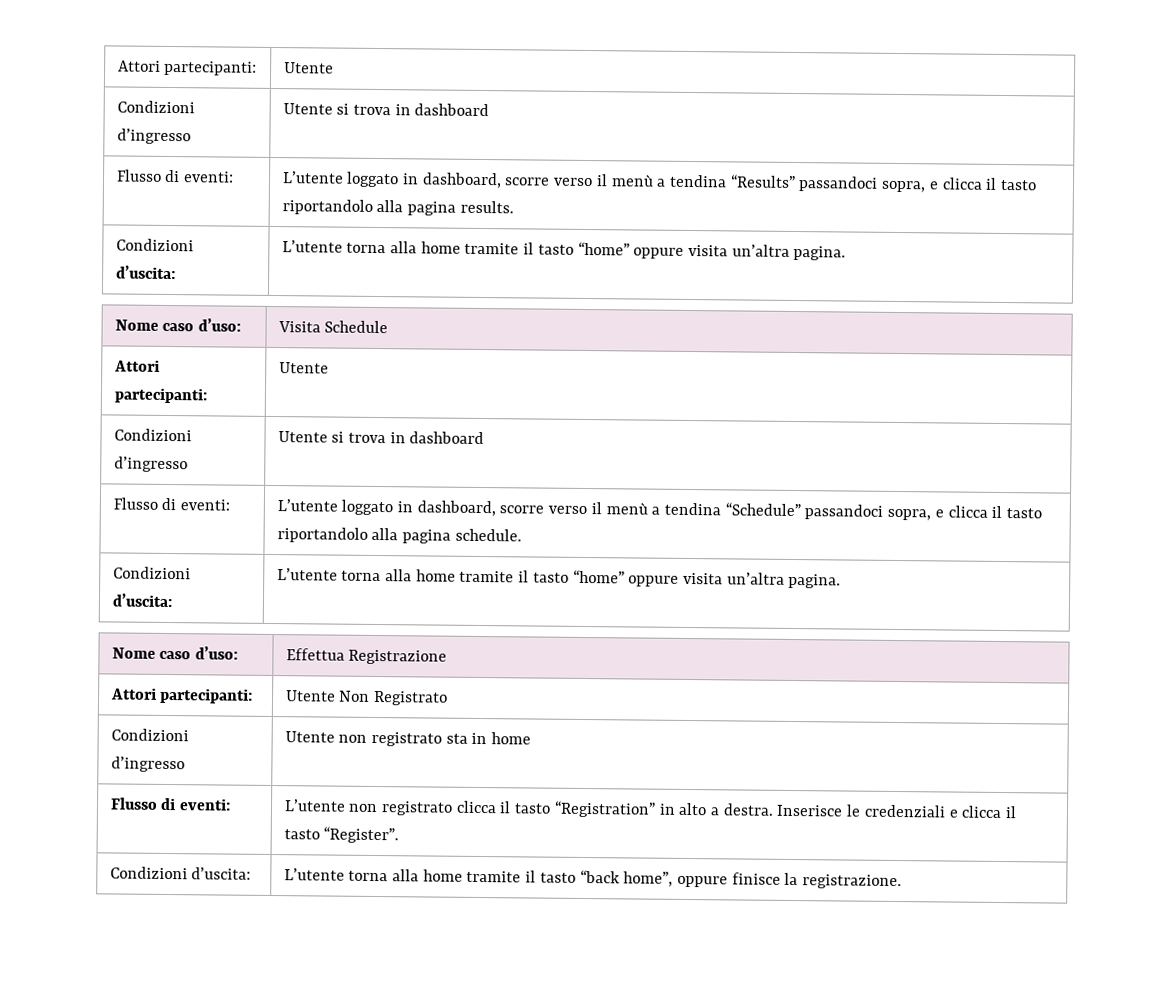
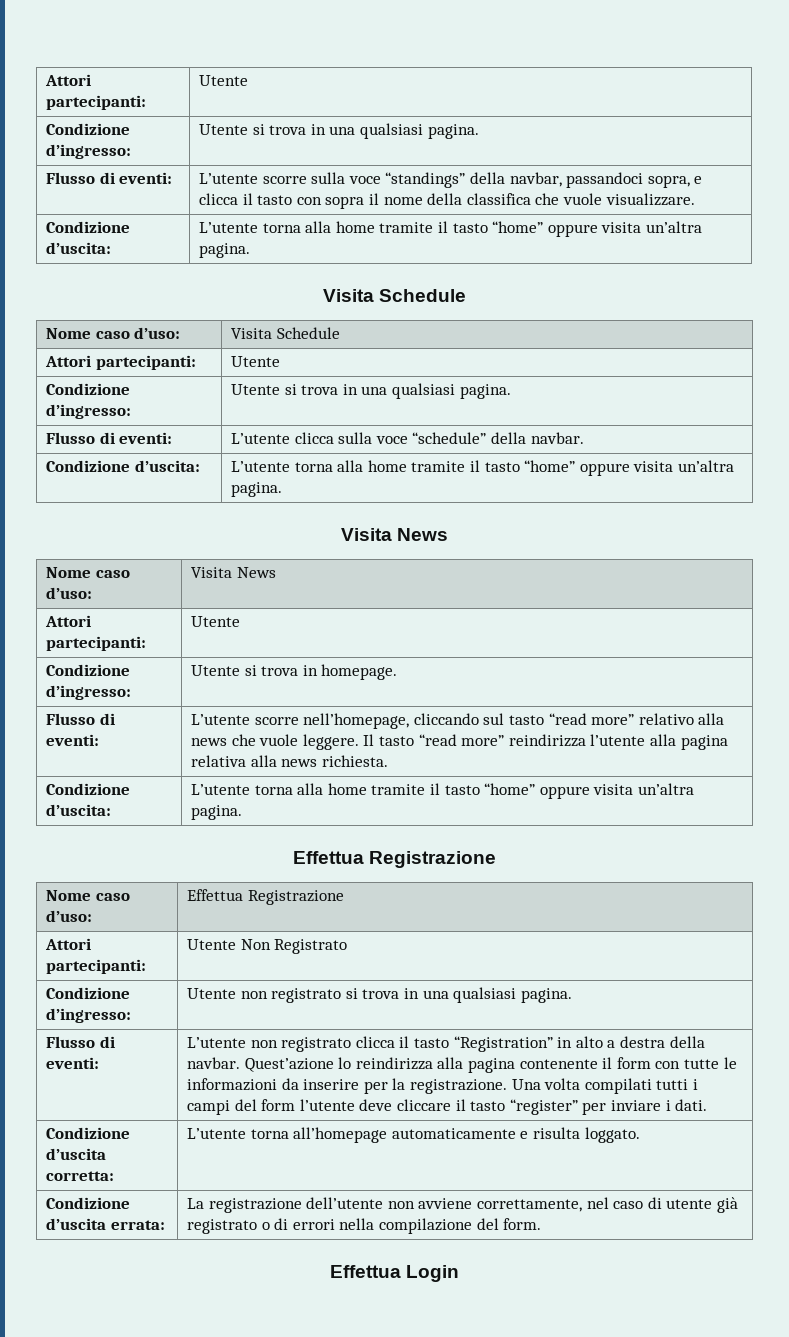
[117,60,258,76] [283,62,334,74] [116,100,195,114] [116,128,191,145] [282,103,490,117] [115,169,234,183] [281,171,1038,193] [281,199,514,216] [115,238,194,252] Attori partecipanti: | Utente // Condizioni d’ingresso | Utente si trova in dashboard // Flusso di eventi: | L’utente loggato in dashboard, scorre verso il menù a tendina “Results” passandoci sopra, e clicca il tasto riportandolo alla pagina results. // Condizioni -> [45,74,92,86] [46,95,147,110] [199,75,249,86] [46,123,131,135] [46,144,132,159] [199,123,479,139] [46,172,173,184] [199,172,703,188] [199,193,695,209] [46,221,131,233] Attori partecipanti: | Utente // Condizione d’ingresso: | Utente si trova in una qualsiasi pagina. // Flusso di eventi: | L’utente scorre sulla voce “standings” della navbar, passandoci sopra, e clicca il tasto con sopra il nome della classifica che vuole visualizzare. // Condizione
(847, 253) none -> [322,289,467,302] // Visita Schedule
[113,428,192,442] [113,456,188,473] [277,431,485,445] [112,497,230,511] [276,499,1043,521] [276,527,522,544] [112,566,191,580] Condizioni d’ingresso | Utente si trova in dashboard // Flusso di eventi: | L’utente loggato in dashboard, scorre verso il menù a tendina “Schedule” passandoci sopra, e clicca il tasto riportandolo alla pagina schedule. // Condizioni -> [46,383,131,395] [46,404,132,419] [231,383,511,399] [46,432,173,444] [231,432,584,444] [46,460,131,472] Condizione d’ingresso: | Utente si trova in una qualsiasi pagina. // Flusso di eventi: | L’utente clicca sulla voce “schedule” della navbar. // Condizione
(842, 581) none -> [340,528,449,541] [46,567,130,578] [46,587,93,599] [191,567,276,578] [45,615,92,627] [46,636,147,651] [191,616,241,627] [46,664,131,676] [46,685,132,700] [191,664,398,680] [46,713,115,725] [46,734,100,746] [191,713,725,729] [191,734,728,750] [191,755,388,767] [46,783,131,795] [46,804,112,816] [191,783,694,799] [191,805,243,820] [292,851,497,868] // Visita News // Nome caso d’uso: | Visita News // Attori partecipanti: | Utente // Condizione d’ingresso: | Utente si trova in homepage. // Flusso di eventi: | L’utente scorre nell’homepage, cliccando sul tasto “read more” relativo alla news che vuole leggere. Il tasto “read more” reindirizza l’utente alla pagina relativa alla news richiesta. // Condizione d’uscita: | L’utente torna alla home tramite il tasto “home” oppure visita un’altra pagina. // Effettua Registrazione
[110,728,189,742] [110,756,185,773] Condizioni d’ingresso -> [46,987,131,999] [46,1008,132,1023] Condizione d’ingresso:
[445,732,532,745] sta in home -> [345,987,572,1003] si trova in una qualsiasi pagina.
[722,803,1018,819] [283,826,400,844] [109,866,252,880] [283,868,903,890] destra. Inserisce le credenziali e clicca il tasto “Register”. // Condizioni d’uscita: | L’utente torna alla home tramite il tasto “back home”, oppure finisce la registrazione. -> [619,1036,705,1048] [187,1057,737,1073] [187,1078,698,1094] [187,1099,708,1115] [46,1127,131,1139] [46,1148,107,1160] [46,1171,115,1181] [187,1127,640,1143] [46,1197,131,1209] [46,1218,165,1230] [187,1197,738,1213] [187,1218,542,1234] [329,1265,460,1282] destra della navbar. Quest’azione lo reindirizza alla pagina contenente il form con tutte le informazioni da inserire per la registrazione. Una volta compilati tutti i campi del form l’utente deve cliccare il tasto “register” per inviare i dati. // Condizione d’uscita corretta: | L’utente torna all’homepage automaticamente e risulta loggato. // Condizione d’uscita errata: | La registrazione dell’utente non avviene correttamente, nel caso di utente già registrato o di errori nella compilazione del form. // Effettua Login

